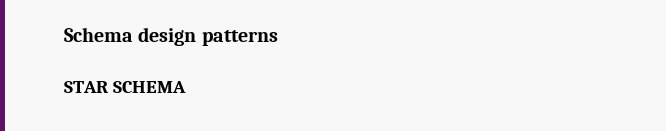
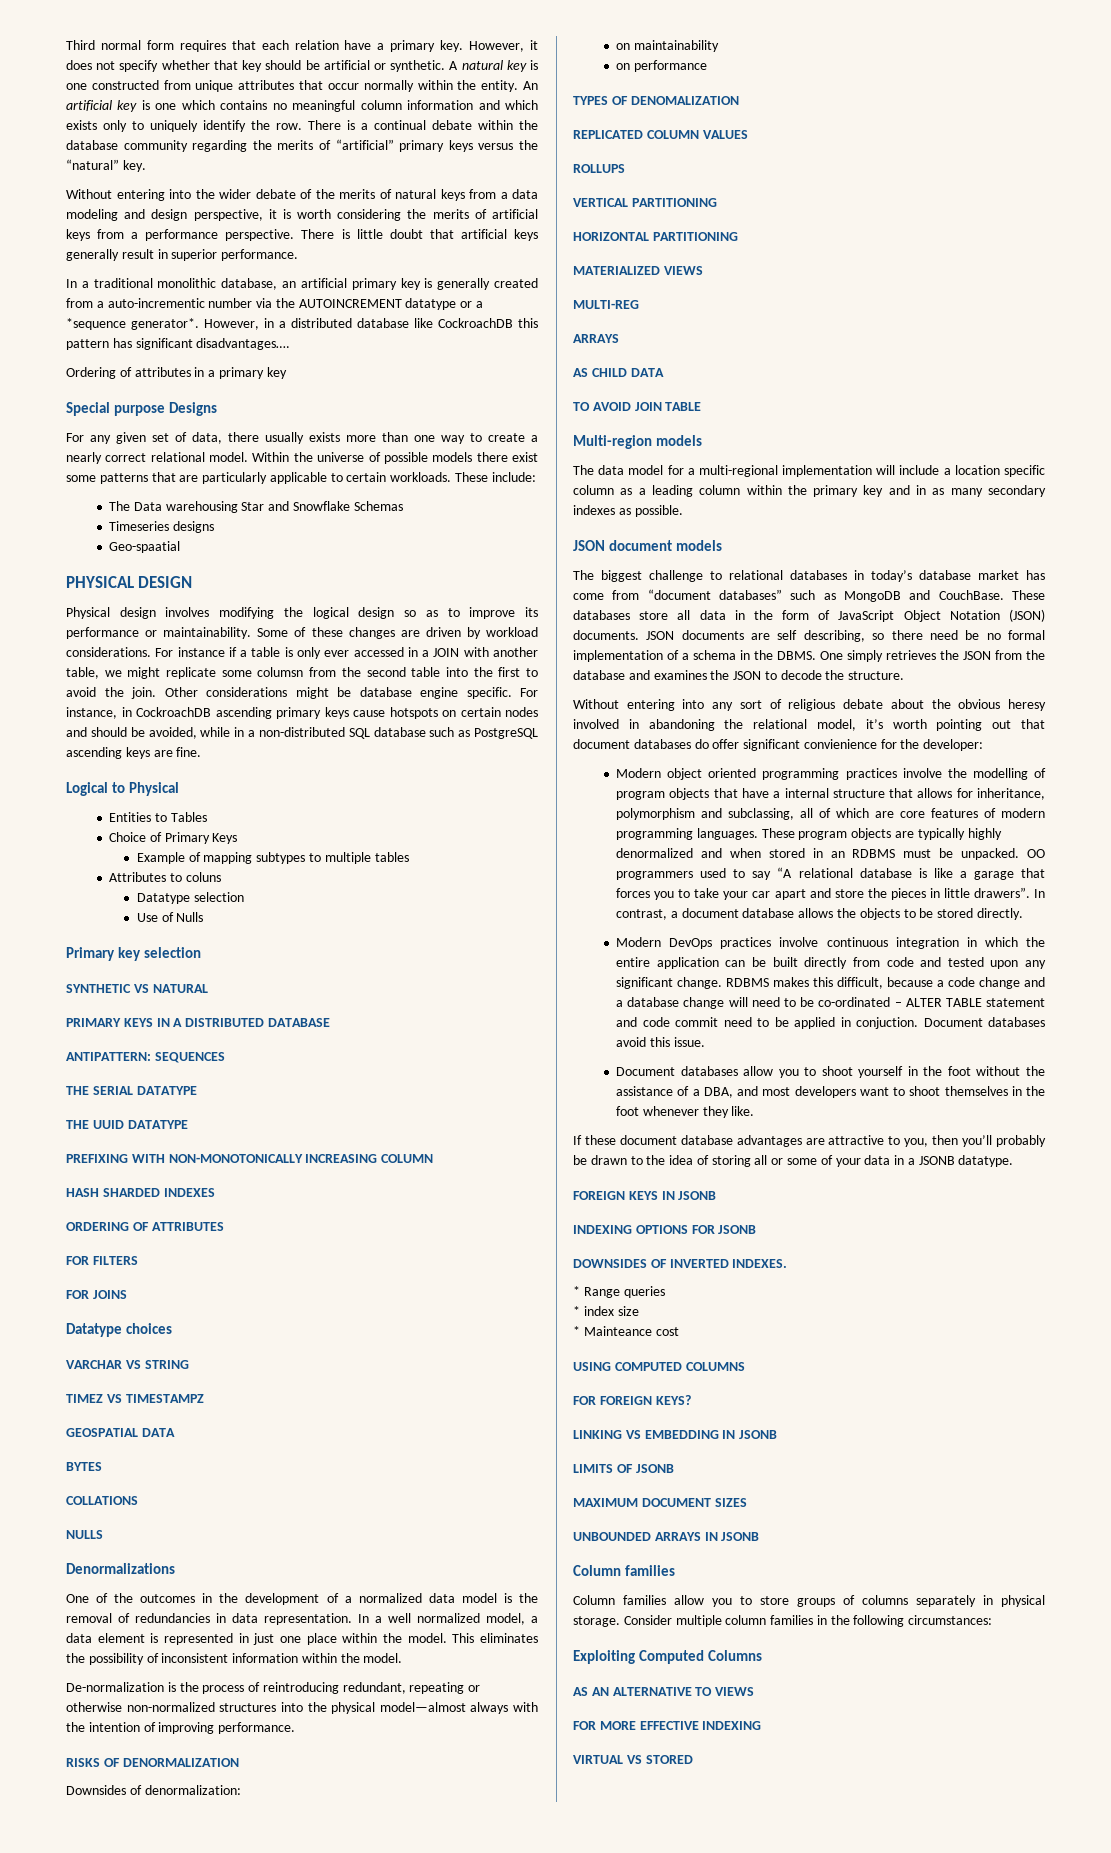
[64,27,278,46] [64,81,187,93] Schema design patterns // STAR SCHEMA -> [66,40,539,52] [66,60,538,72] [66,80,538,92] [66,100,538,112] [66,120,538,132] [66,139,539,152] [66,159,146,172] [66,189,538,201] [66,209,538,221] [66,229,538,241] [66,249,299,261] [66,278,538,290] [66,298,484,310] [66,318,538,330] [66,338,291,350] [66,367,287,379] [66,402,218,416] [66,432,538,444] [66,452,538,464] [66,472,536,484] [109,501,403,513] [109,521,214,533] [109,541,181,553] [66,576,193,588] [66,607,539,619] [66,627,539,639] [66,647,538,659] [66,667,538,679] [66,687,538,699] [66,707,538,719] [66,727,538,739] [66,747,202,759] [66,782,180,796] [109,812,207,822] [109,832,238,844] [136,852,409,864] [109,872,221,882] [136,892,244,904] [136,912,204,922] [66,947,202,961] [66,984,208,993] [66,1018,330,1027] [66,1052,225,1063] [66,1086,197,1095] [66,1120,188,1129] [66,1154,434,1163] [66,1188,215,1197] [66,1222,224,1231] [66,1256,138,1265] [66,1290,127,1299] [66,1323,173,1337] [66,1360,189,1369] [66,1394,204,1403] [66,1428,175,1437] [66,1462,102,1471] [66,1496,138,1505] [66,1530,103,1539] [66,1563,175,1574] [66,1593,538,1605] [66,1613,538,1625] [66,1633,538,1645] [66,1653,403,1665] [66,1682,481,1694] [66,1702,538,1714] [66,1722,296,1734] [66,1758,239,1767] [66,1785,241,1795] [616,40,719,52] [616,60,707,72] [573,96,739,105] [573,130,748,139] [573,164,625,173] [573,198,717,207] [573,232,738,241] [573,266,703,275] [573,300,639,309] [573,334,619,343] [573,368,664,377] [573,402,702,411] [573,435,703,449] [573,465,1045,477] [573,485,1046,497] [573,505,683,517] [573,540,723,551] [573,570,1045,582] [573,589,1045,602] [573,609,1045,622] [573,630,1045,642] [573,650,1045,662] [573,670,905,680] [573,699,1046,711] [573,719,1045,731] [573,739,984,751] [616,768,1046,780] [616,788,1045,800] [616,808,1045,820] [616,828,1002,840] [616,848,1045,860] [616,867,1045,880] [616,887,1045,900] [616,908,1023,920] [616,937,1045,949] [616,957,1046,969] [616,977,1045,989] [616,997,1045,1009] [616,1017,1045,1029] [616,1037,705,1047] [616,1066,1045,1078] [616,1086,1045,1098] [616,1106,755,1118] [573,1135,1046,1147] [573,1155,1014,1167] [573,1191,717,1200] [573,1225,757,1234] [573,1259,788,1268] [573,1286,665,1298] [573,1306,639,1316] [573,1326,679,1336] [573,1362,745,1371] [573,1395,691,1405] [573,1430,778,1439] [573,1464,674,1473] [573,1498,747,1507] [573,1532,760,1541] [573,1565,676,1576] [573,1595,1045,1607] [573,1615,993,1627] [573,1650,763,1664] [573,1687,755,1696] [573,1721,762,1730] [573,1755,693,1764] Third normal form requires that each relation have a primary key. However, it does not specify whether that key should be artificial or synthetic. A natural key is one constructed from unique attributes that occur normally within the entity. An artificial key is one which contains no meaningful column information and which exists only to uniquely identify the row. There is a continual debate within the database community regarding the merits of “artificial” primary keys versus the “natural” key. // Without entering into the wider debate of the merits of natural keys from a data modeling and design perspective, it is worth considering the merits of artificial keys from a performance perspective. There is little doubt that artificial keys generally result in superior performance. // In a traditional monolithic database, an artificial primary key is generally created from a auto-incrementic number via the AUTOINCREMENT datatype or a *sequence generator*. However, in a distributed database like CockroachDB this pattern has significant disadvantages…. // Ordering of attributes in a primary key // Special purpose Designs // For any given set of data, there usually exists more than one way to create a nearly correct relational model. Within the universe of possible models there exist some patterns that are particularly applicable to certain workloads. These include: // The Data warehousing Star and Snowflake Schemas // Timeseries designs // Geo-spaatial // PHYSICAL DESIGN // Physical design involves modifying the logical design so as to improve its performance or maintainability. Some of these changes are driven by workload considerations. For instance if a table is only ever accessed in a JOIN with another table, we might replicate some columsn from the second table into the first to avoid the join. Other considerations might be database engine specific. For instance, in CockroachDB ascending primary keys cause hotspots on certain nodes and should be avoided, while in a non-distributed SQL database such as PostgreSQL ascending keys are fine. // Logical to Physical // Entities to Tables // Choice of Primary Keys // Example of mapping subtypes to multiple tables // Attributes to coluns // Datatype selection // Use of Nulls // Primary key selection // SYNTHETIC VS NATURAL // PRIMARY KEYS IN A DISTRIBUTED DATABASE // ANTIPATTERN: SEQUENCES // THE SERIAL DATATYPE // THE UUID DATATYPE // PREFIXING WITH NON-MONOTONICALLY INCREASING COLUMN // HASH SHARDED INDEXES // ORDERING OF ATTRIBUTES // FOR FILTERS // FOR JOINS // Datatype choices // VARCHAR VS STRING // TIMEZ VS TIMESTAMPZ // GEOSPATIAL DATA // BYTES // COLLATIONS // NULLS // Denormalizations // One of the outcomes in the development of a normalized data model is the removal of redundancies in data representation. In a well normalized model, a data element is represented in just one place within the model. This eliminates the possibility of inconsistent information within the model. // De-normalization is the process of reintroducing redundant, repeating or otherwise non-normalized structures into the physical model—almost always with the intention of improving performance. // RISKS OF DENORMALIZATION // Downsides of denormalization: // on maintainability // on performance // TYPES OF DENOMALIZATION // REPLICATED COLUMN VALUES // ROLLUPS // VERTICAL PARTITIONING // HORIZONTAL PARTITIONING // MATERIALIZED VIEWS // MULTI-REG // ARRAYS // AS CHILD DATA // TO AVOID JOIN TABLE // Multi-region models // The data model for a multi-regional implementation will include a location specific column as a leading column within the primary key and in as many secondary indexes as possible. // JSON document models // The biggest challenge to relational databases in today’s database market has come from “document databases” such as MongoDB and CouchBase. These databases store all data in the form of JavaScript Object Notation (JSON) documents. JSON documents are self describing, so there need be no formal implementation of a schema in the DBMS. One simply retrieves the JSON from the database and examines the JSON to decode the structure. // Without entering into any sort of religious debate about the obvious heresy involved in abandoning the relational model, it’s worth pointing out that document databases do offer significant convienience for the developer: // Modern object oriented programming practices involve the modelling of program objects that have a internal structure that allows for inheritance, polymorphism and subclassing, all of which are core features of modern programming languages. These program objects are typically highly denormalized and when stored in an RDBMS must be unpacked. OO programmers used to say “A relational database is like a garage that forces you to take your car apart and store the pieces in little drawers”. In contrast, a document database allows the objects to be stored directly. // Modern DevOps practices involve continuous integration in which the entire application can be built directly from code and tested upon any significant change. RDBMS makes this difficult, because a code change and a database change will need to be co-ordinated – ALTER TABLE statement and code commit need to be applied in conjuction. Document databases avoid this issue. // Document databases allow you to shoot yourself in the foot without the assistance of a DBA, and most developers want to shoot themselves in the foot whenever they like. // If these document database advantages are attractive to you, then you’ll probably be drawn to the idea of storing all or some of your data in a JSONB datatype. // FOREIGN KEYS IN JSONB // INDEXING OPTIONS FOR JSONB // DOWNSIDES OF INVERTED INDEXES. // * Range queries // * index size // * Mainteance cost // USING COMPUTED COLUMNS // FOR FOREIGN KEYS? // LINKING VS EMBEDDING IN JSONB // LIMITS OF JSONB // MAXIMUM DOCUMENT SIZES // UNBOUNDED ARRAYS IN JSONB // Column families // Column families allow you to store groups of columns separately in physical storage. Consider multiple column families in the following circumstances: // Exploiting Computed Columns // AS AN ALTERNATIVE TO VIEWS // FOR MORE EFFECTIVE INDEXING // VIRTUAL VS STORED

